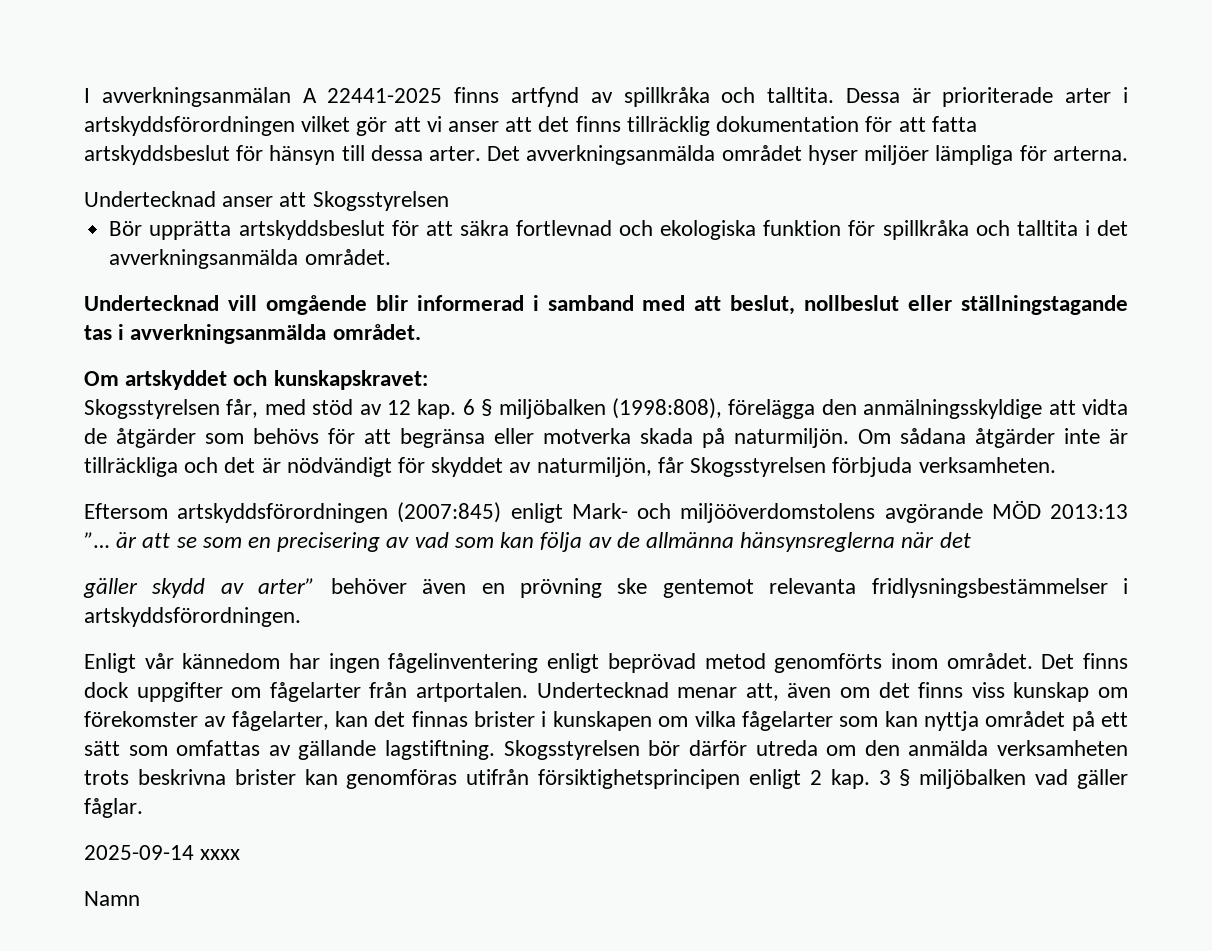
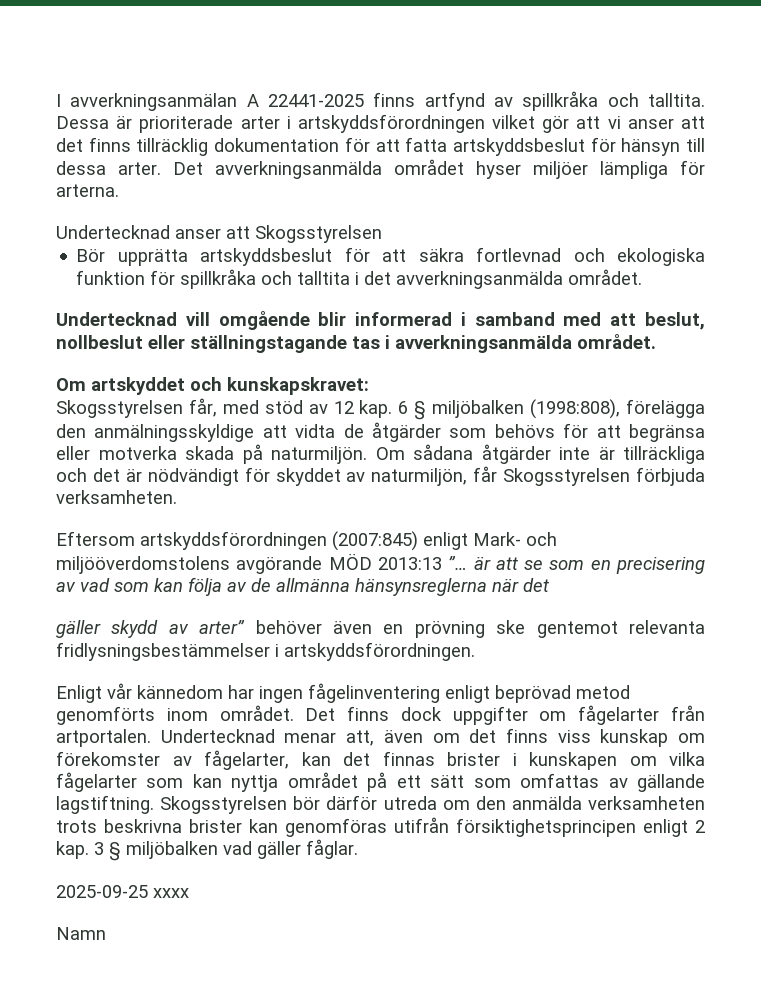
[84,845,194,860] 2025-09-14 -> [56,885,148,898] 2025-09-25

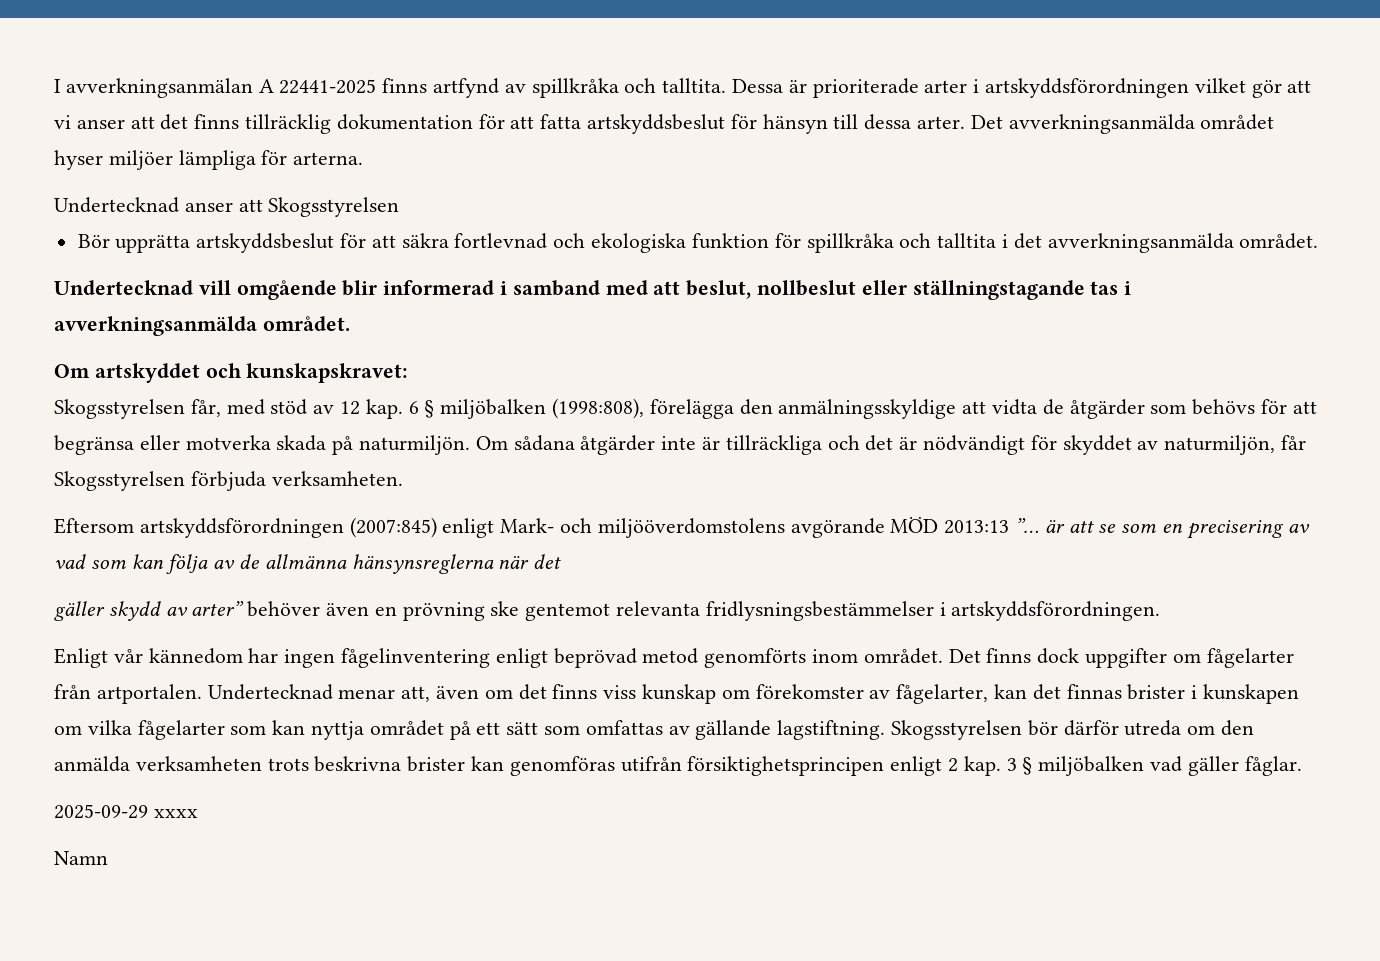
[56,885,148,898] 2025-09-25 -> [54,804,148,819] 2025-09-29

